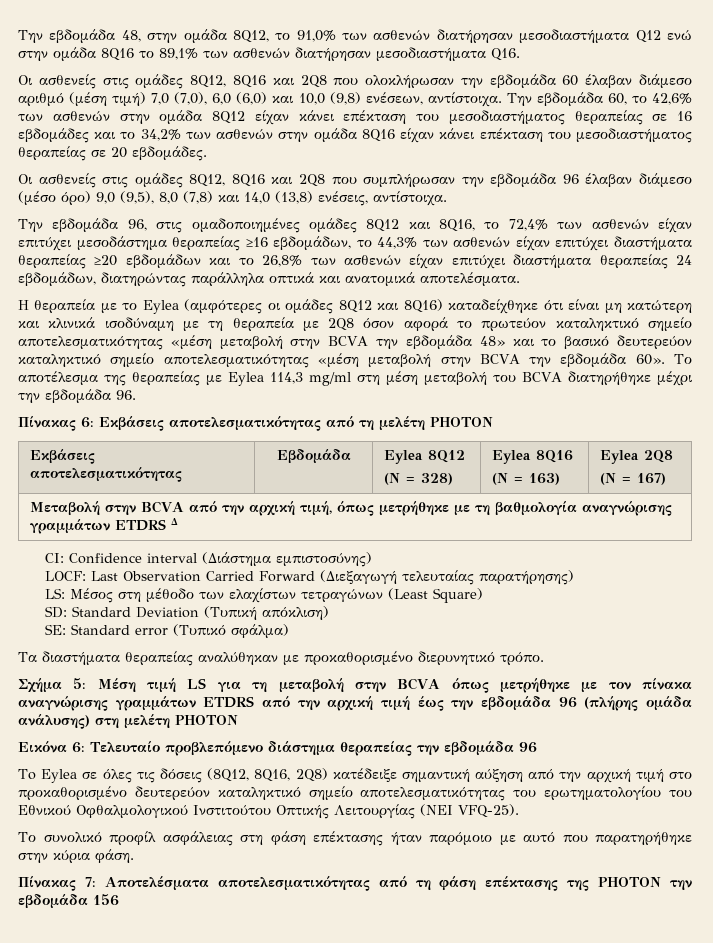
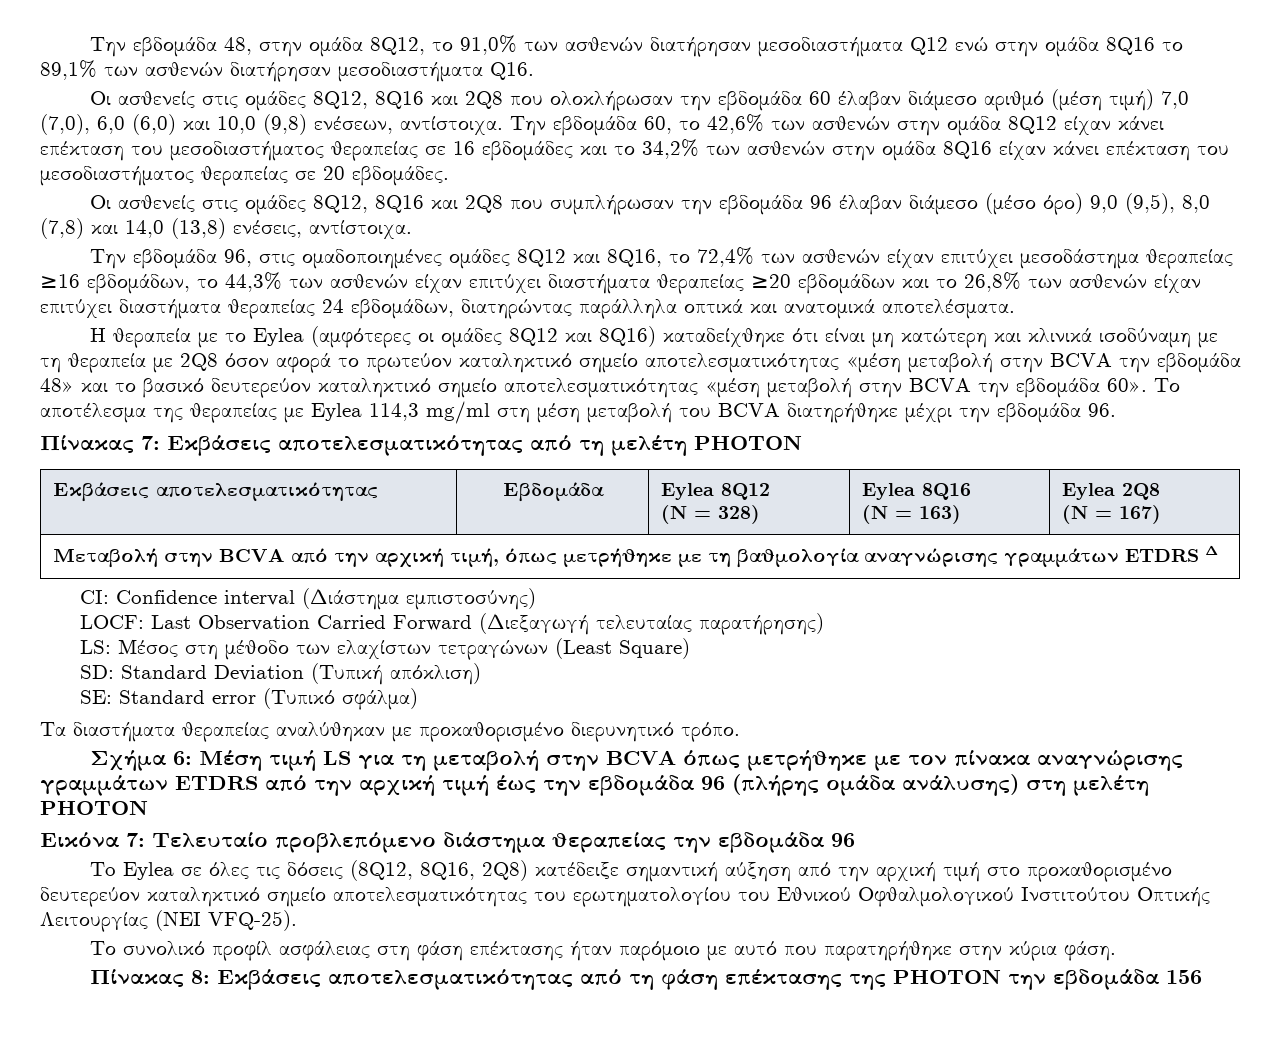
[81,417,94,428] 6: -> [141,436,160,450] 7:
[73,678,87,689] 5: -> [173,751,193,765] 6:
[72,742,85,753] 6: -> [126,833,145,847] 7:
[84,876,209,890] 7: Αποτελέσματα -> [191,969,322,990] 8: Εκβάσεις

